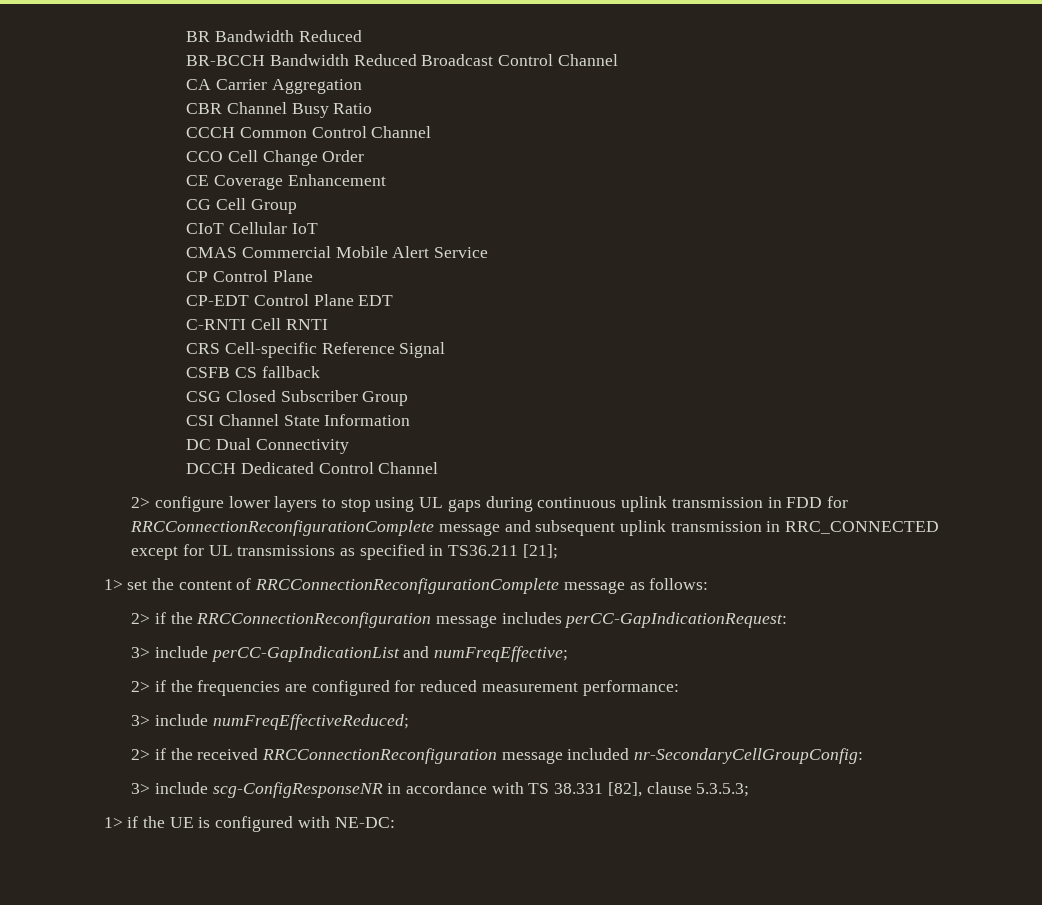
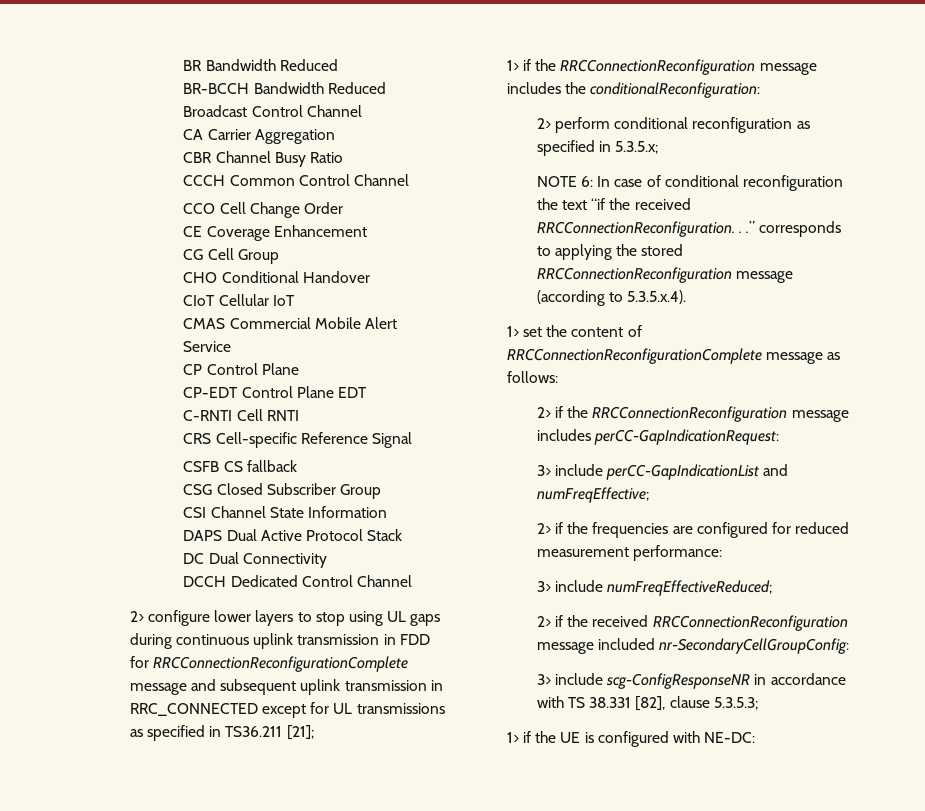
(297, 206) none -> [183,271,370,283] // CHO Conditional Handover
(411, 420) none -> [183,529,403,541] // DAPS Dual Active Protocol Stack
(558, 551) none -> [506,59,817,75] [506,82,761,98] [536,117,810,133] [536,140,659,156] [536,175,843,191] [536,198,691,210] [536,221,842,237] [536,244,684,260] [536,267,793,283] [536,290,687,306] // 1> if the RRCConnectionReconfiguration message includes the conditionalReconfiguration: // 2> perform conditional reconfiguration as specified in 5.3.5.x; // NOTE 6: In case of conditional reconfiguration the text “if the received RRCConnectionReconfiguration. . .” corresponds to applying the stored RRCConnectionReconfiguration message (according to 5.3.5.x.4).

